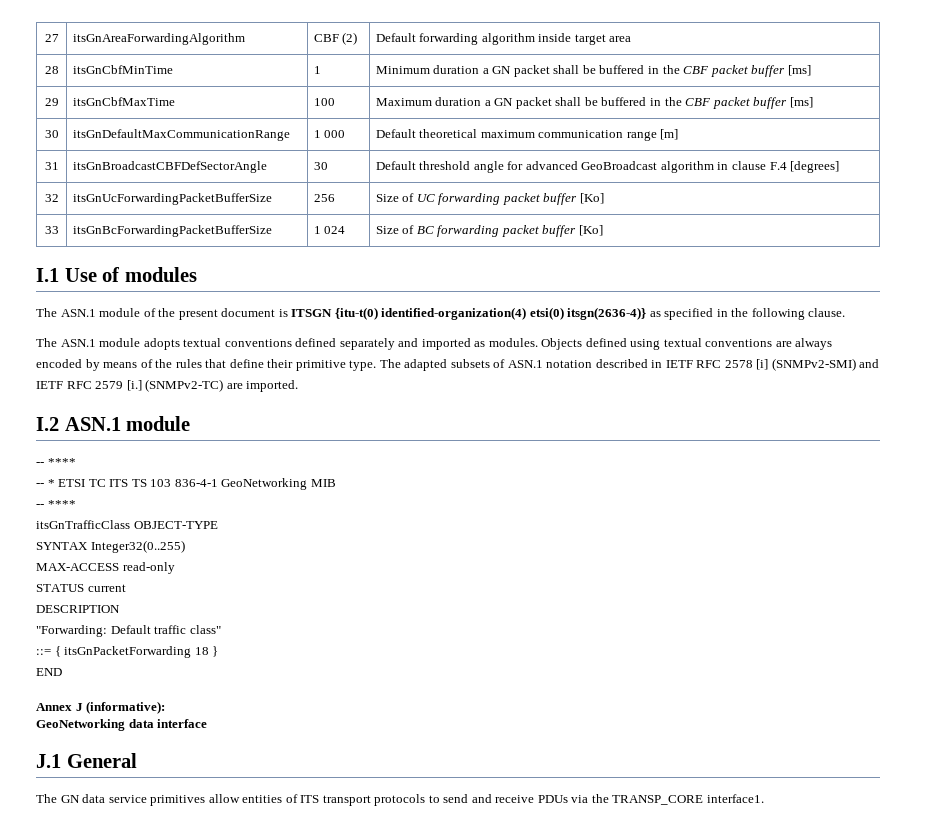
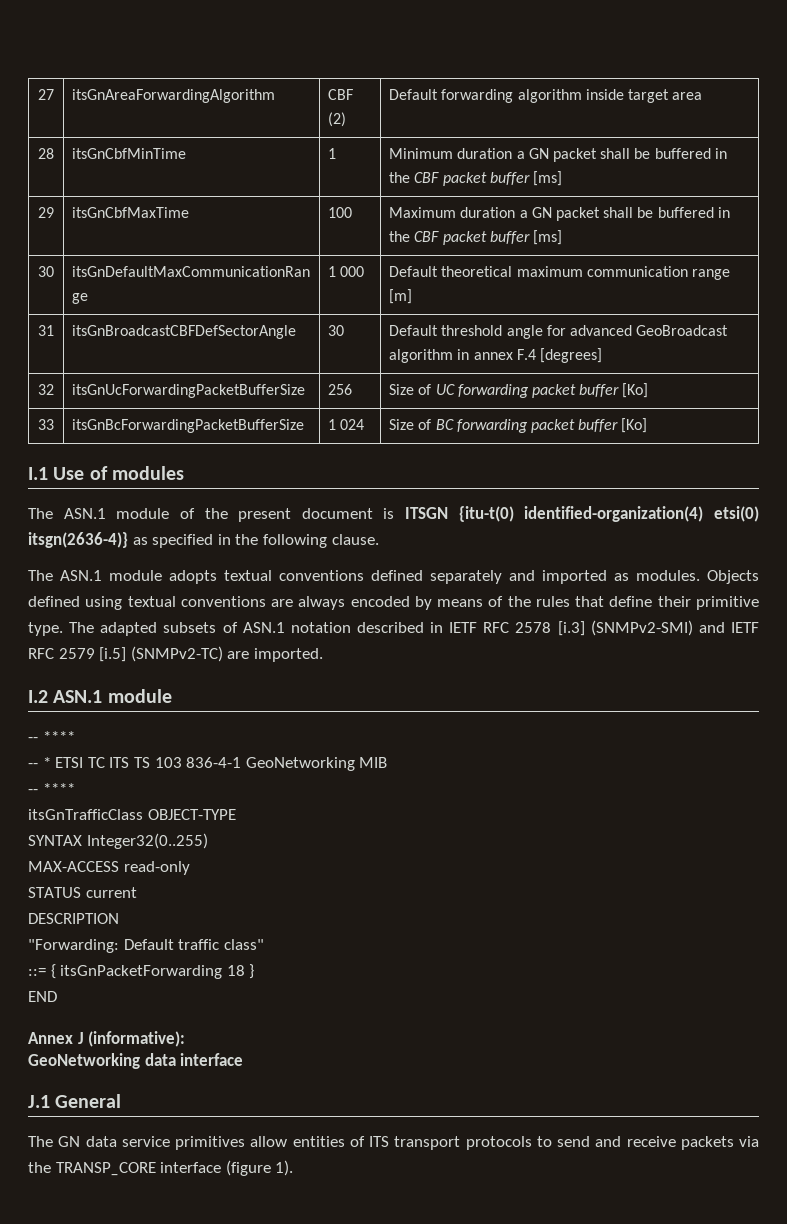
[731,161,766,170] clause -> [473,352,513,360] annex
[756,359,769,370] [i] -> [557,621,585,636] [i.3]
[126,380,142,391] [i.] -> [99,647,127,662] [i.5]
[537,795,568,803] PDUs -> [680,1136,734,1150] packets
[706,794,764,803] interface1. -> [160,1160,294,1176] interface (figure 1).

